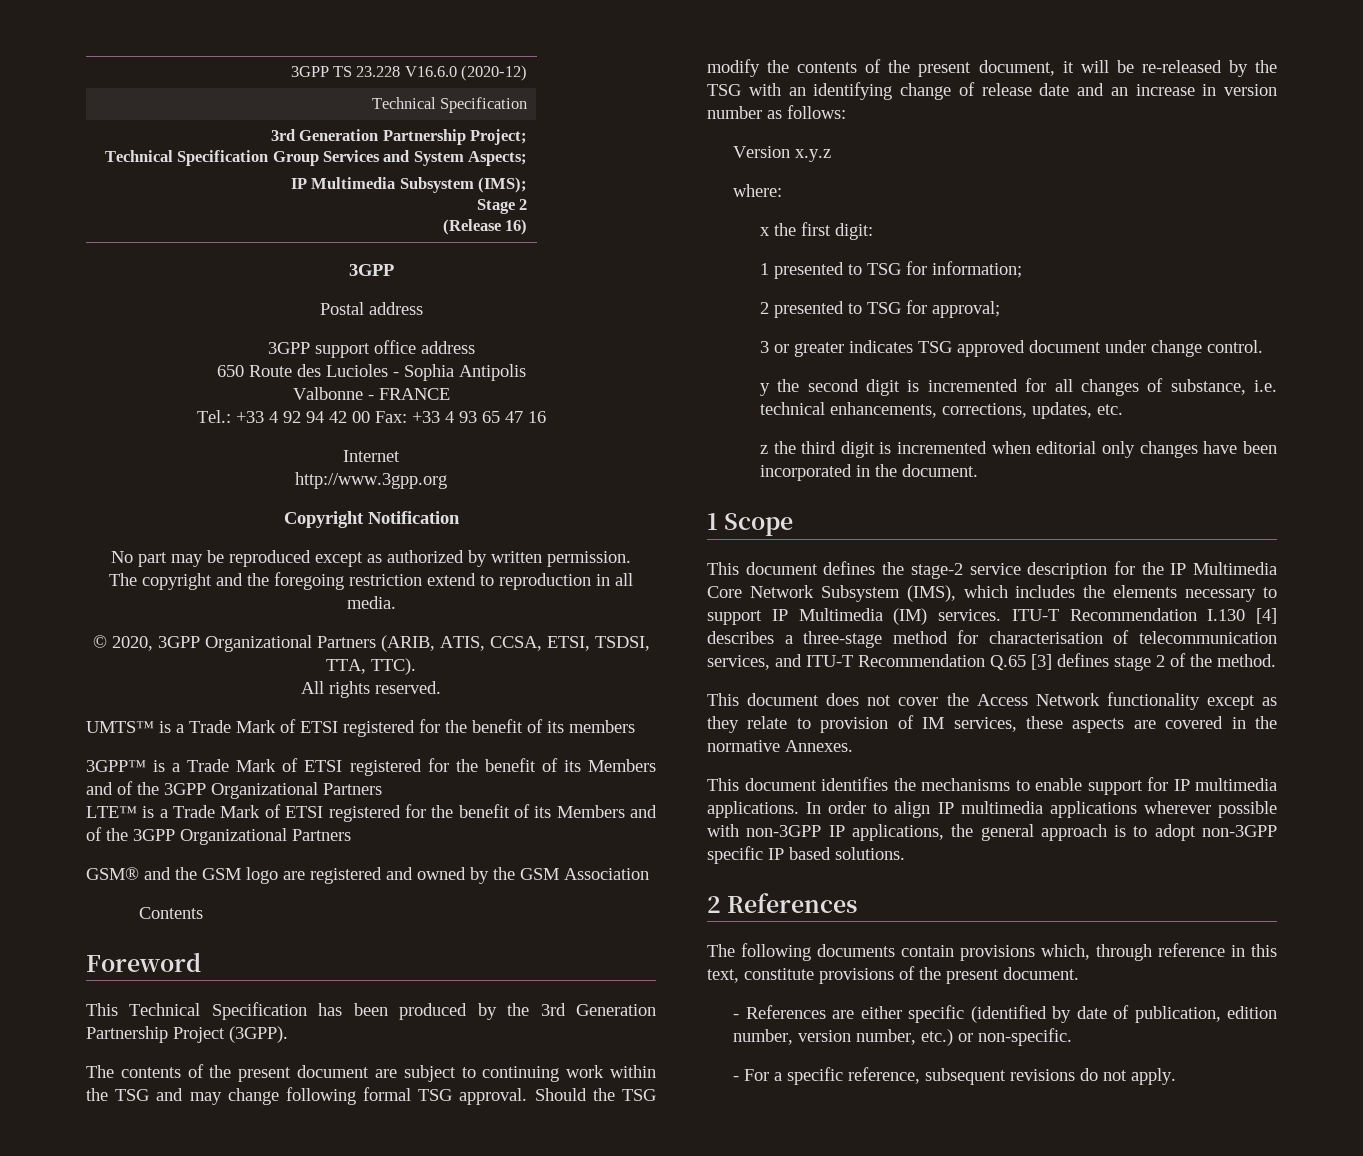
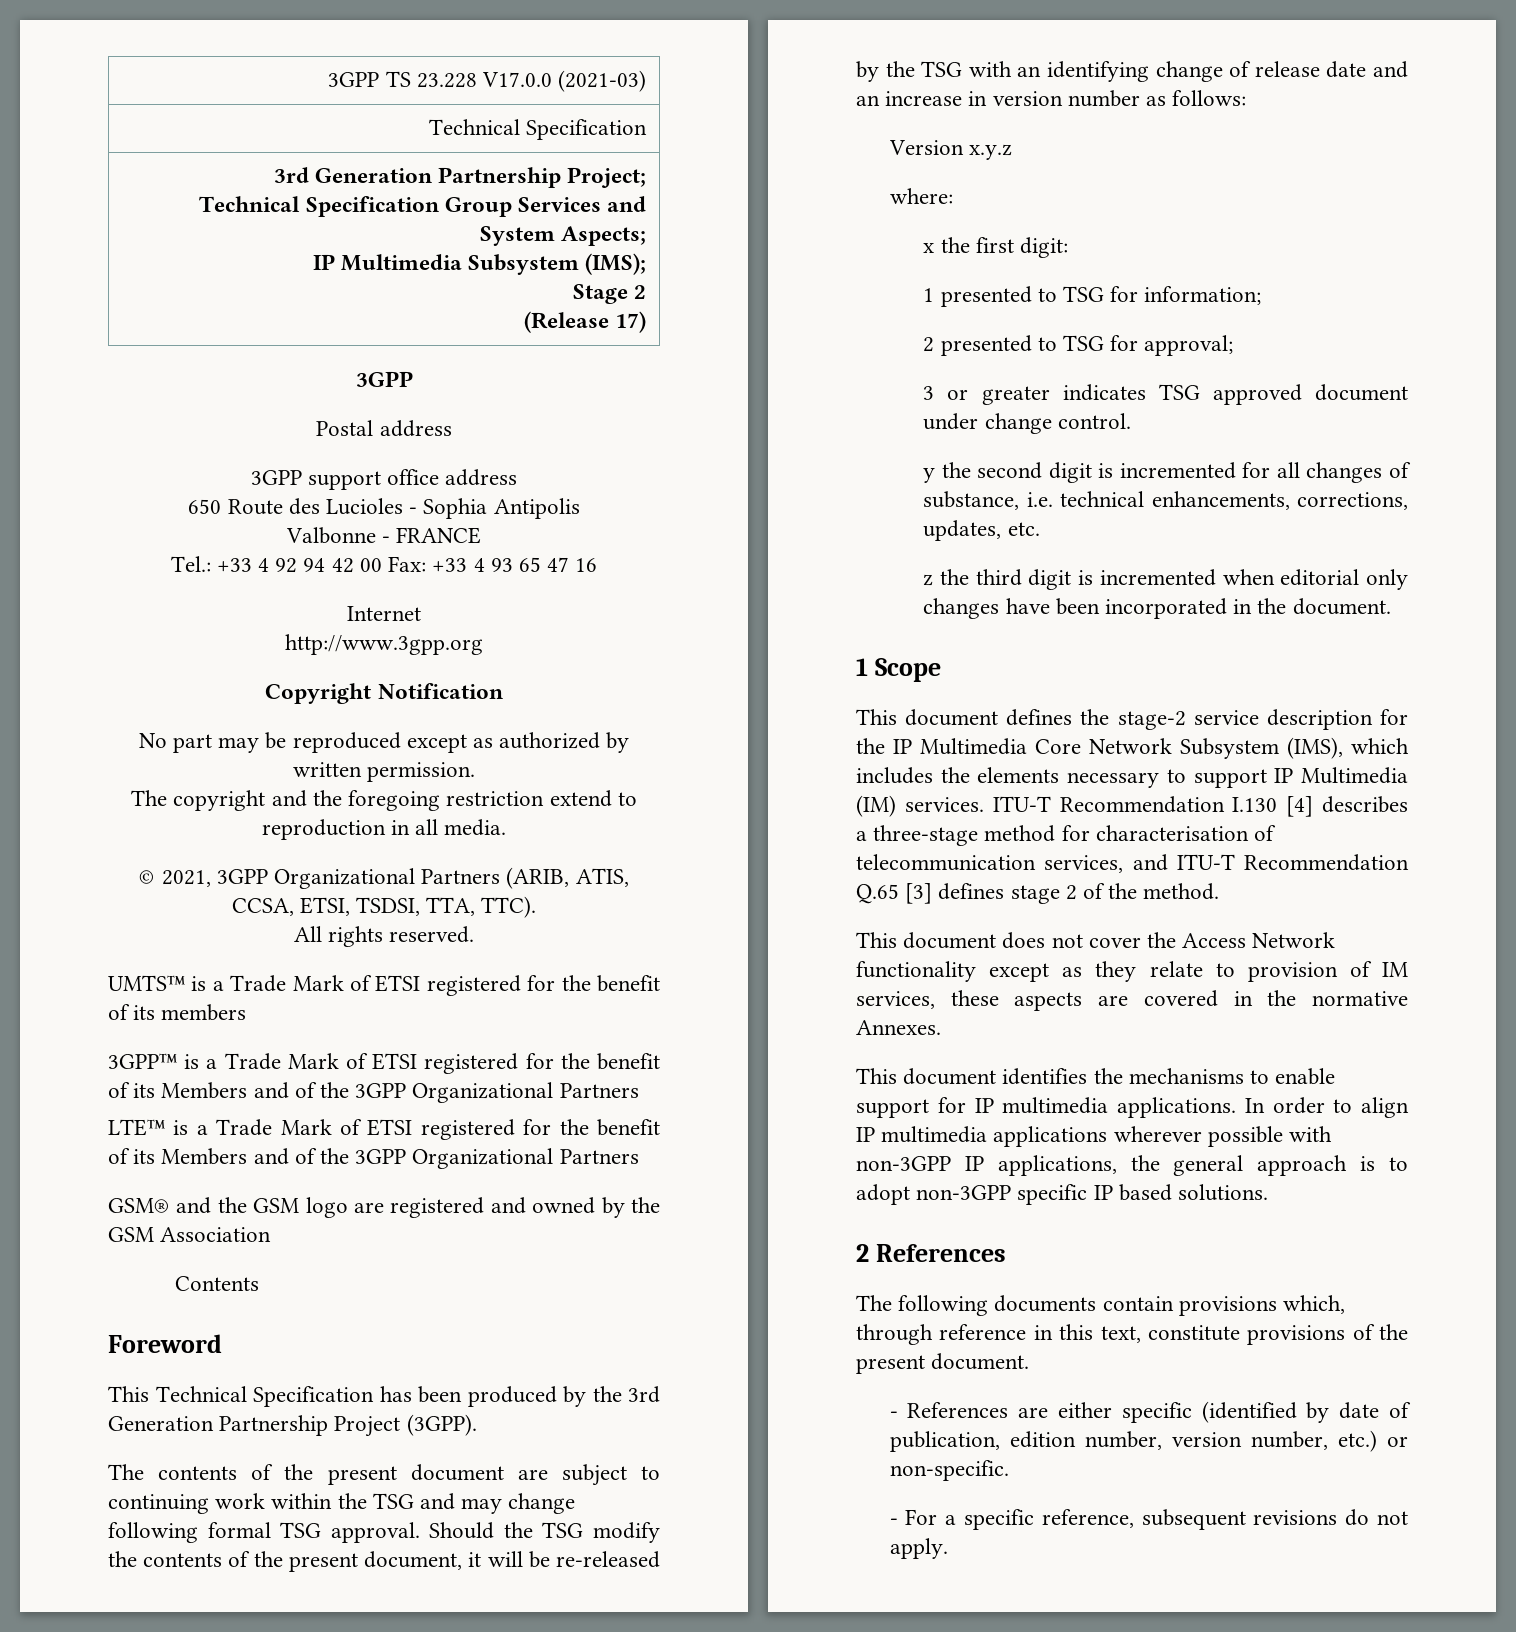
[404,65,528,81] V16.6.0 (2020-12) -> [482,70,647,92] V17.0.0 (2021-03)
[505,219,528,235] 16) -> [615,311,647,333] 17)
[111,636,153,651] 2020, -> [161,870,211,887] 2021,

